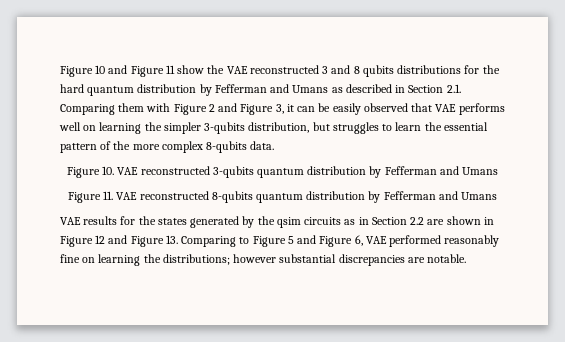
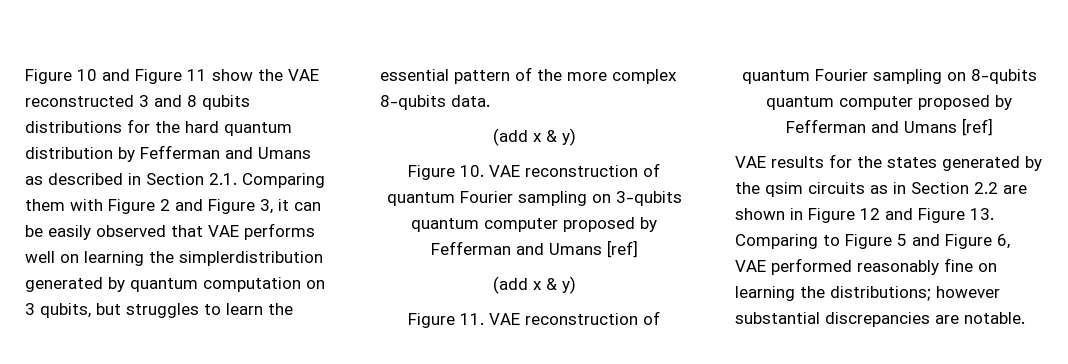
[163,122,310,134] simpler 3-qubits distribution, -> [179,251,323,266] [25,277,325,292] [25,303,91,318] simplerdistribution generated by quantum computation on 3 qubits,
(275, 145) none -> [492,128,576,146] // (add x & y)
[140,166,499,178] [67,191,498,203] reconstructed 3-qubits quantum distribution by Fefferman and Umans // Figure 11. VAE reconstructed 8-qubits quantum distribution by Fefferman and Umans -> [525,163,660,177] [386,191,682,206] [411,217,657,232] [430,240,638,258] [492,276,576,294] [408,311,660,328] [741,69,1037,84] [766,95,1012,110] [785,118,993,136] reconstruction of quantum Fourier sampling on 3-qubits quantum computer proposed by Fefferman and Umans [ref] // (add x & y) // Figure 11. VAE reconstruction of quantum Fourier sampling on 8-qubits quantum computer proposed by Fefferman and Umans [ref]

